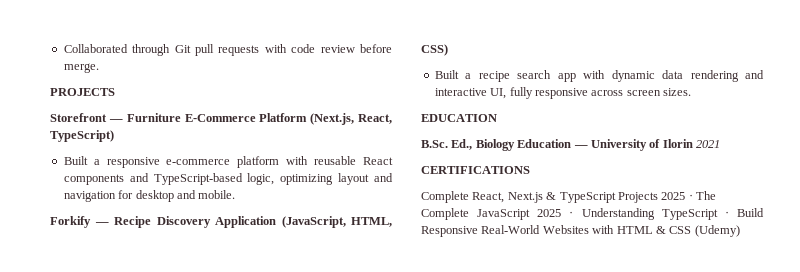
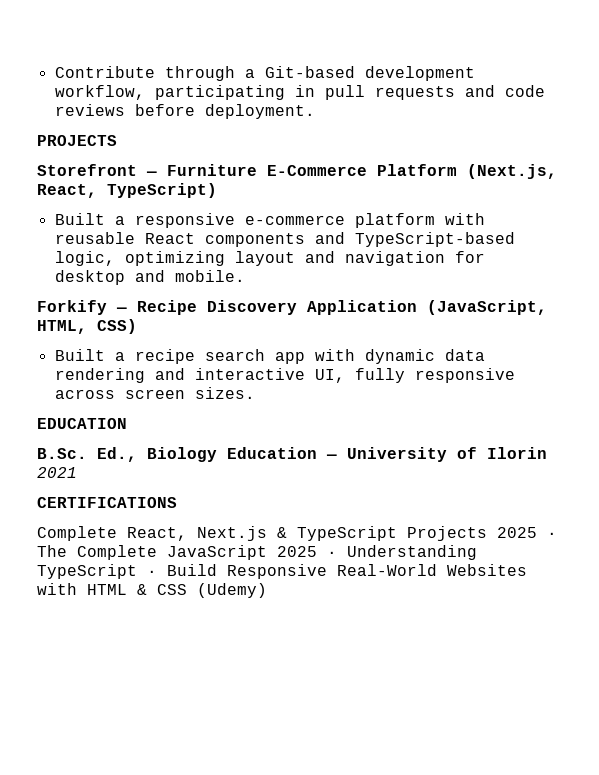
[63,44,392,56] [63,63,99,73] Collaborated through Git pull requests with code review before merge. -> [54,66,475,81] [54,85,545,100] [54,104,315,119] Contribute through a Git-based development workflow, participating in pull requests and code reviews before deployment.

